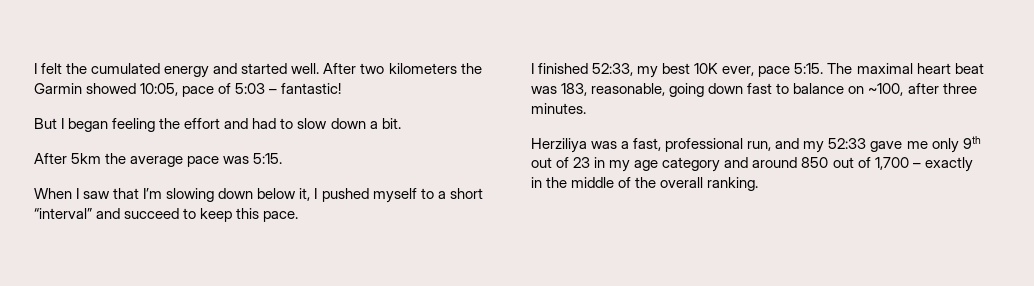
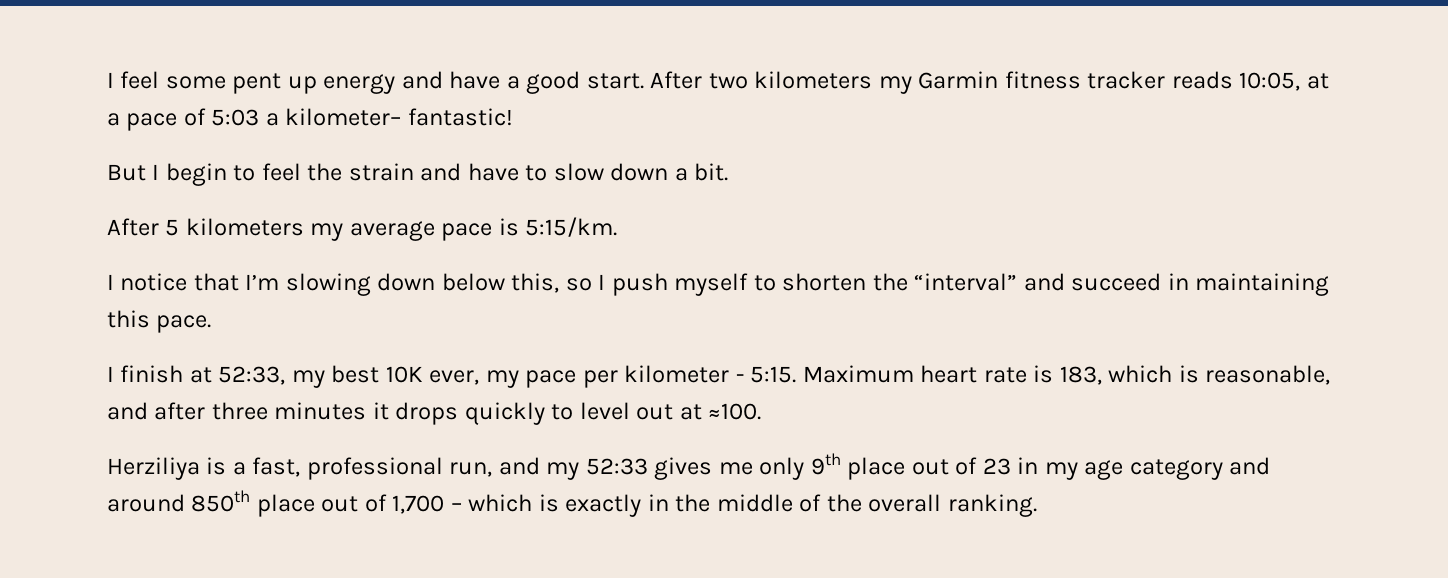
[34,63,482,78] [34,83,179,96] I felt the cumulated energy and started well. After two kilometers the Garmin showed 10:05, -> [107,71,1329,94] [107,113,120,126] I feel some pent up energy and have a good start. After two kilometers my Garmin fitness tracker reads 10:05, at a
[269,89,278,94] – -> [265,108,402,126] a kilometer–
[68,118,277,132] began feeling the effort and had -> [165,163,519,186] begin to feel the strain and have
[71,153,283,167] [34,188,111,199] 5km the average pace was 5:15. // When I saw -> [165,217,618,241] [107,273,188,291] 5 kilometers my average pace is 5:15/km. // I notice
[299,188,483,203] it, I pushed myself to a short -> [511,273,908,296] this, so I push myself to shorten the
[183,208,233,222] to keep -> [1167,273,1330,296] in maintaining
[538,63,589,74] finished -> [120,365,212,383] finish at
[758,63,984,77] [531,83,977,97] [531,103,586,114] pace 5:15. The maximal heart beat was 183, reasonable, going down fast to balance on ~100, after three minutes. -> [485,365,1331,388] [107,402,762,425] my pace per kilometer - 5:15. Maximum heart rate is 183, which is reasonable, and after three minutes it drops quickly to level out at ≈100.
[591,141,618,149] was -> [206,457,227,475] is
[870,141,903,152] gave -> [654,457,713,480] gives
(981, 142) none -> [847,457,906,480] place
[801,157,829,168] 850 -> [191,490,315,517] 850th place
(921, 165) none -> [468,494,559,512] which is

